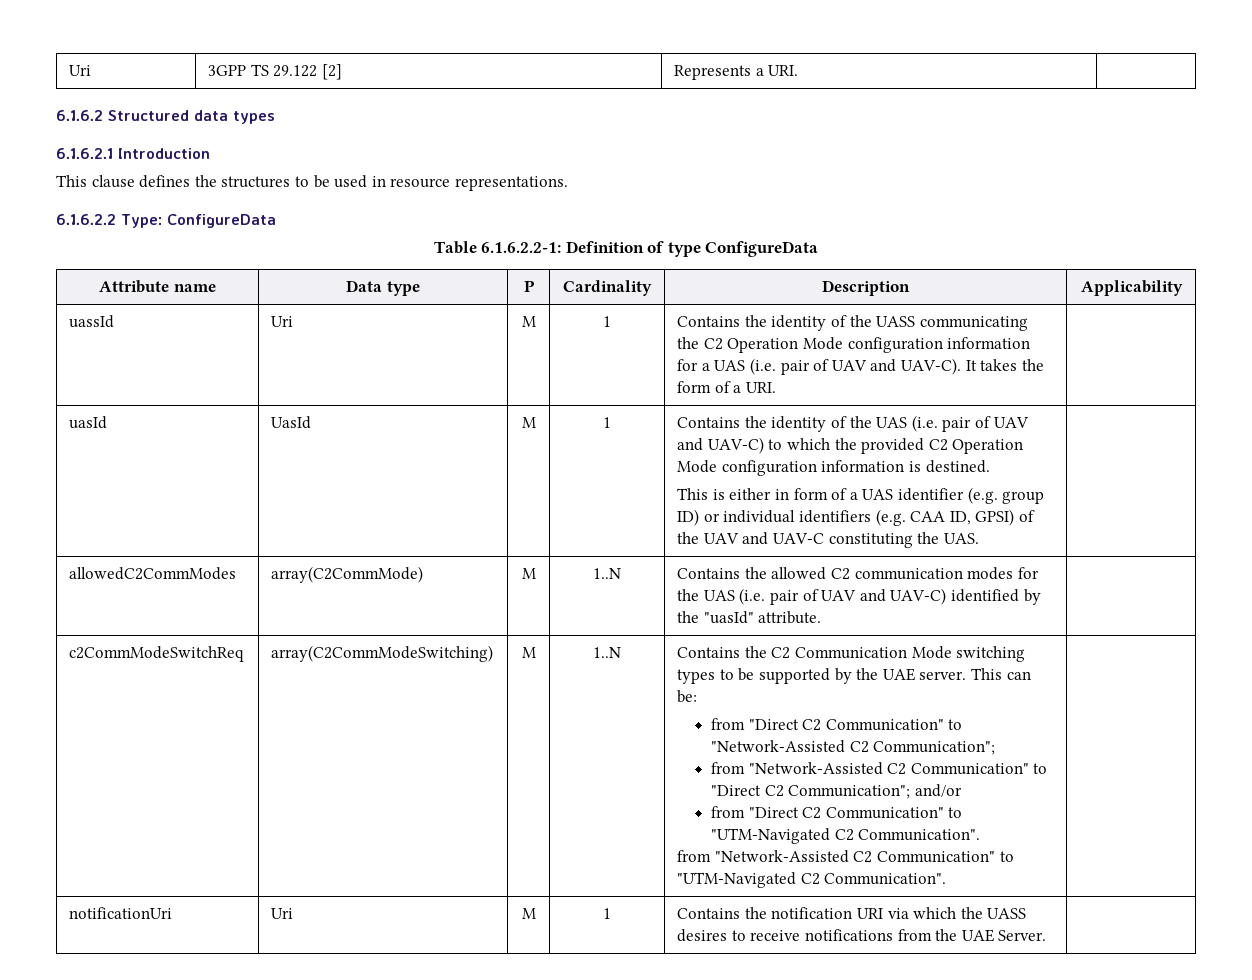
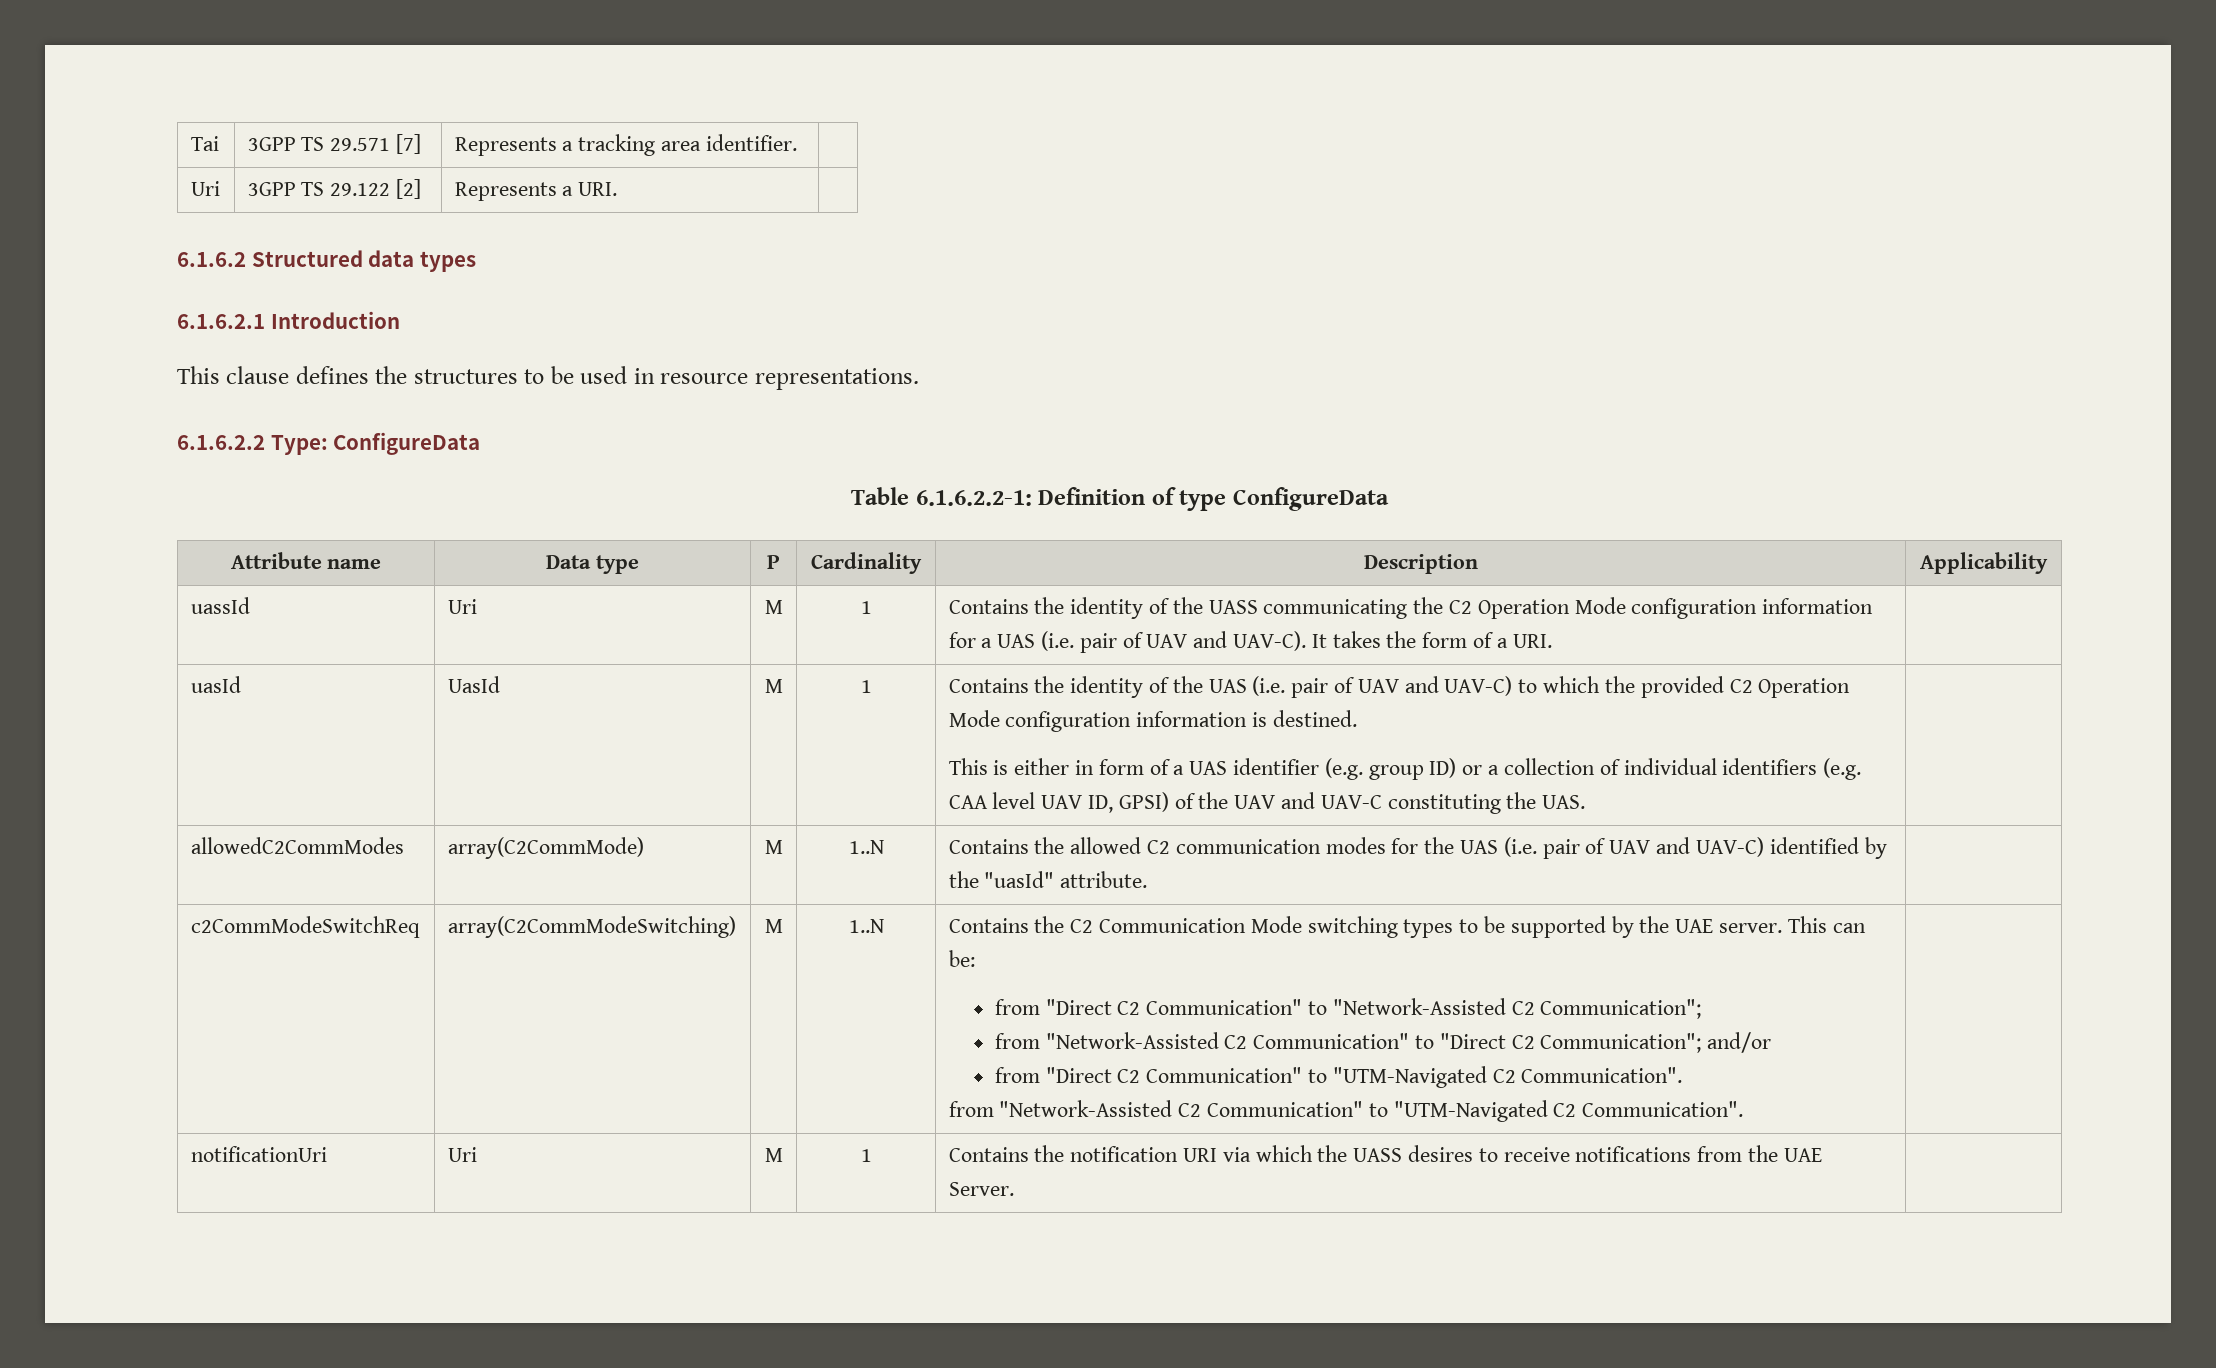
(69, 70) none -> [190,136,219,151] [247,134,422,154] [454,134,797,156] Tai | 3GPP TS 29.571 [7] | Represents a tracking area identifier. | //
(720, 517) none -> [1488,758,1621,775] a collection of
(946, 516) none -> [992,792,1083,809] level UAV

